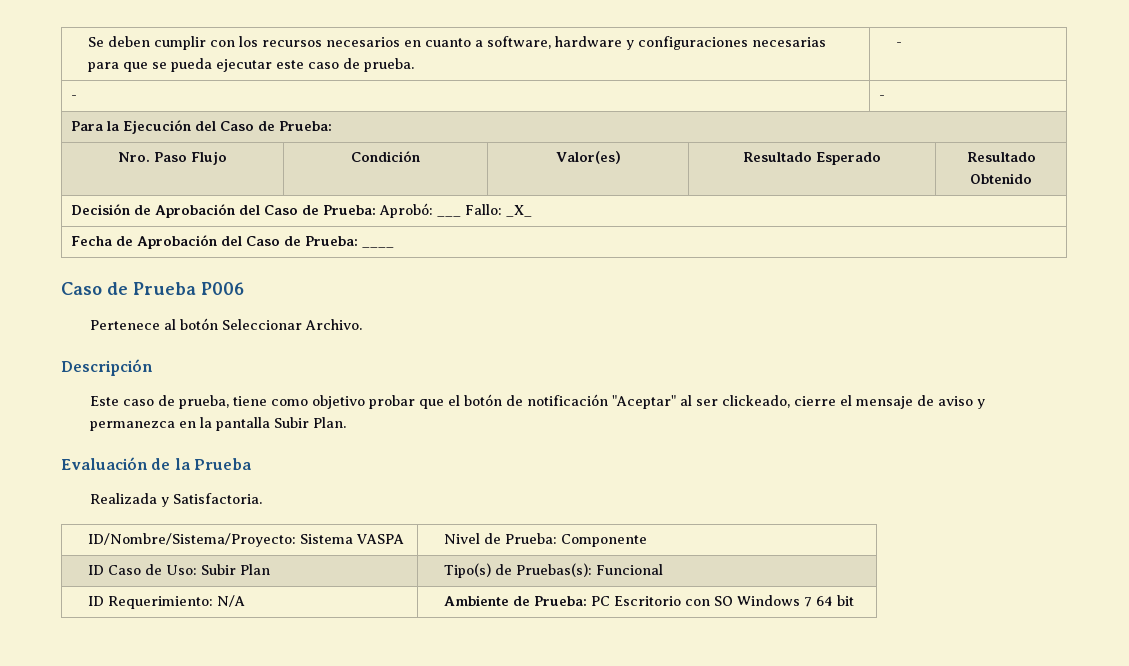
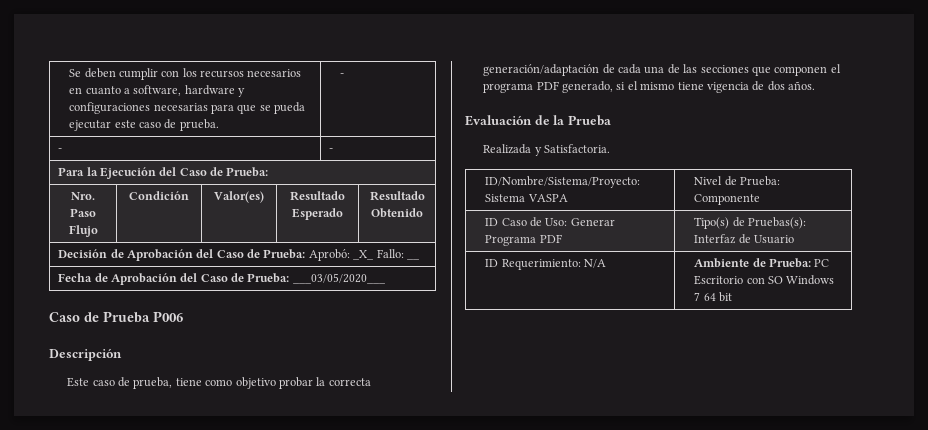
[436,215,461,217] [464,204,532,217] ___ Fallo: _X_ -> [353,249,404,260] [406,258,420,260] _X_ Fallo: __
[361,246,394,248] ____ -> [292,273,386,284] ___03/05/2020___
[89,318,362,330] // Pertenece al botón Seleccionar Archivo. -> (183, 316) none
[418,394,985,409] [89,417,346,431] que el botón de notificación "Aceptar" al ser clickeado, cierre el mensaje de aviso y permanezca en la pantalla Subir Plan. -> [316,377,371,386] [483,64,841,76] [483,81,816,93] la correcta generación/adaptación de cada una de las secciones que componen el programa PDF generado, si el mismo tiene vigencia de dos años.
[201,564,271,575] Subir Plan -> [570,218,615,226] [485,234,562,246] Generar Programa PDF
[596,564,664,575] Funcional -> [694,234,794,244] Interfaz de Usuario

